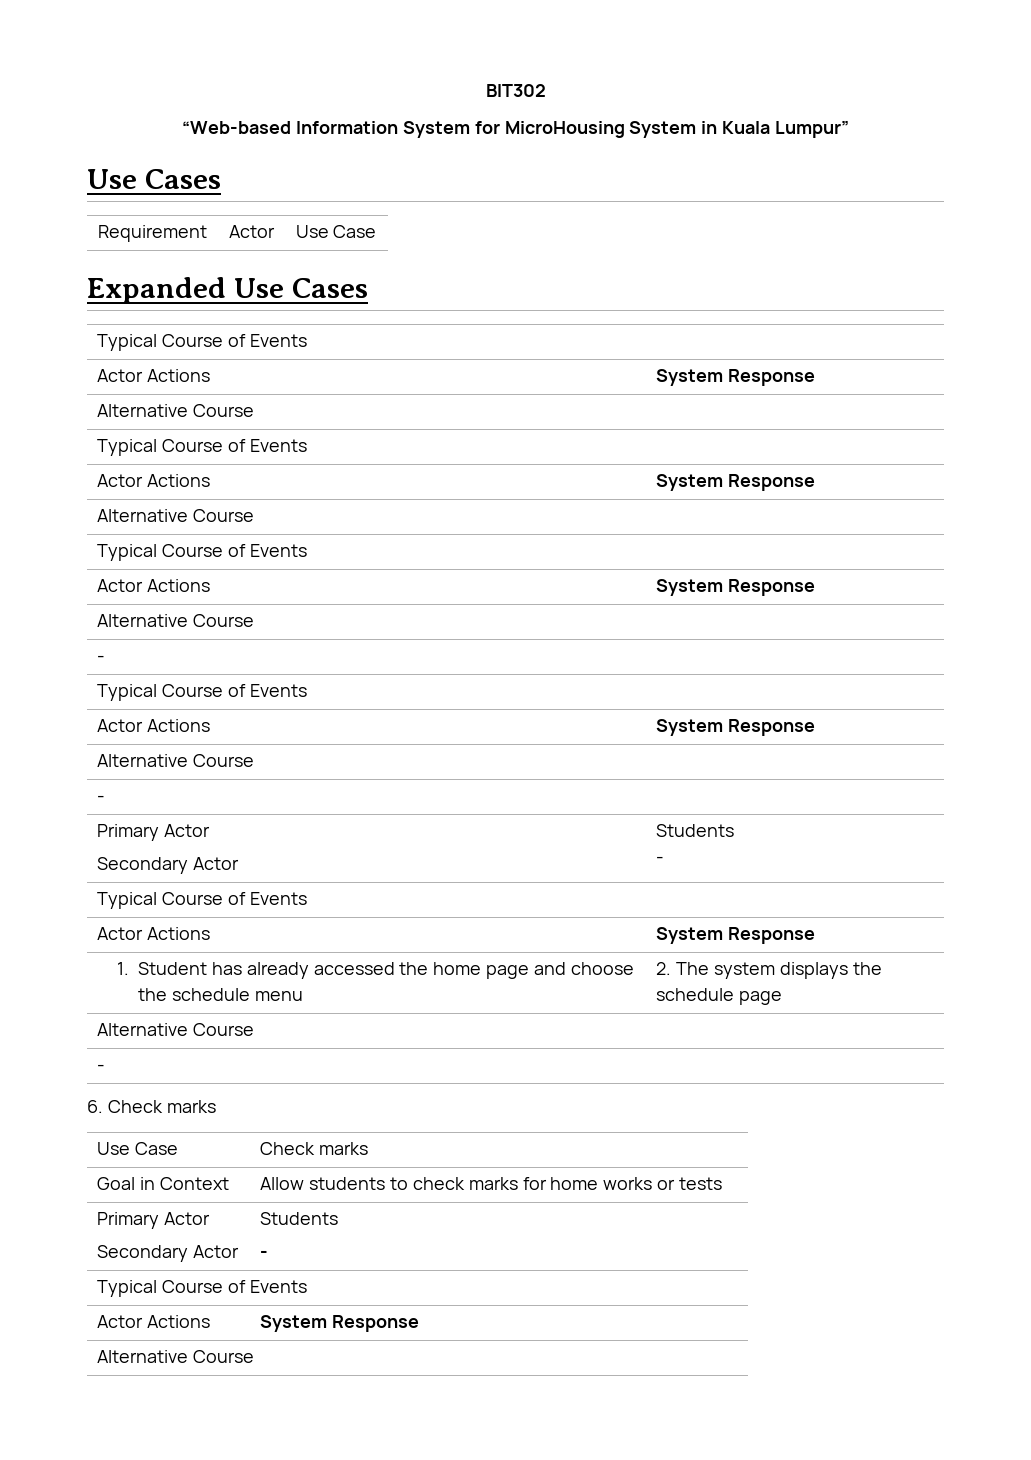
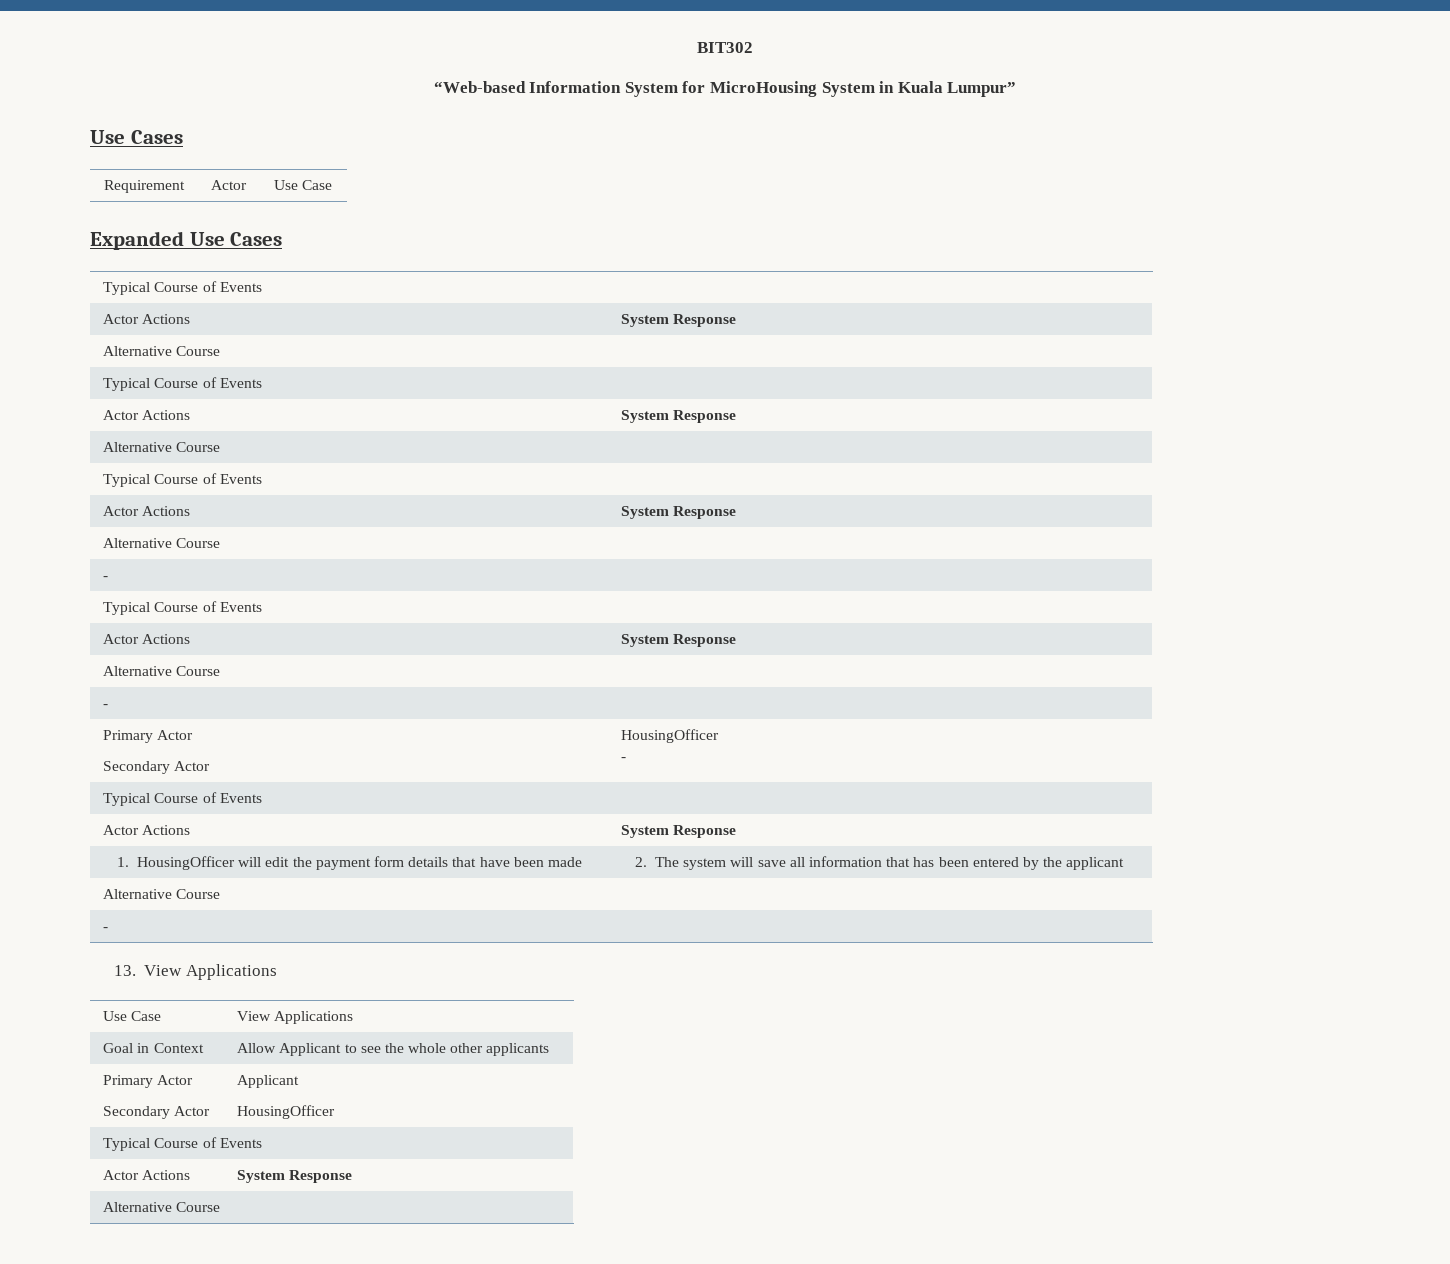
[656,824,735,837] Students -> [621,729,720,743] HousingOfficer
[137,962,634,979] [137,988,303,1001] [656,962,882,979] [656,988,783,1005] [97,1023,255,1036] [97,1064,106,1071] [87,1100,216,1113] Student has already accessed the home page and choose the schedule menu | 2. The system displays the schedule page // Alternative Course // - // 6. Check marks -> [137,856,582,870] [635,856,1125,870] [103,889,221,899] [103,927,109,931] [113,964,277,980] HousingOfficer will edit the payment form details that have been made | 2. The system will save all information that has been entered by the applicant // Alternative Course // - // 13. View Applications
[260,1142,369,1155] Check marks -> [237,1011,354,1024] View Applications
[309,1177,723,1190] [97,1212,211,1229] [97,1245,240,1262] [260,1212,339,1225] [260,1250,269,1258] students to check marks for home works or tests // Primary Actor // Secondary Actor | Students // - -> [279,1043,550,1056] [103,1075,194,1088] [103,1106,211,1119] [237,1075,300,1088] [237,1105,336,1119] Applicant to see the whole other applicants // Primary Actor // Secondary Actor | Applicant // HousingOfficer

